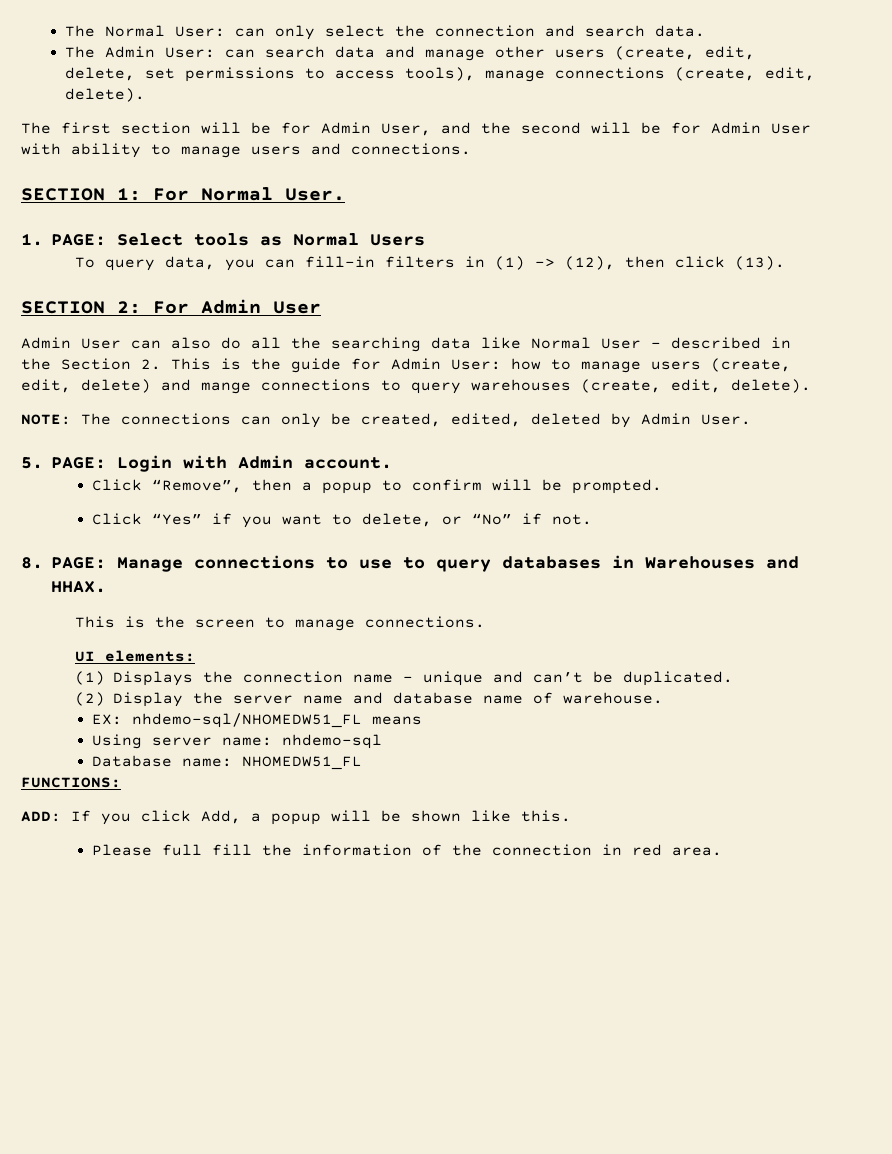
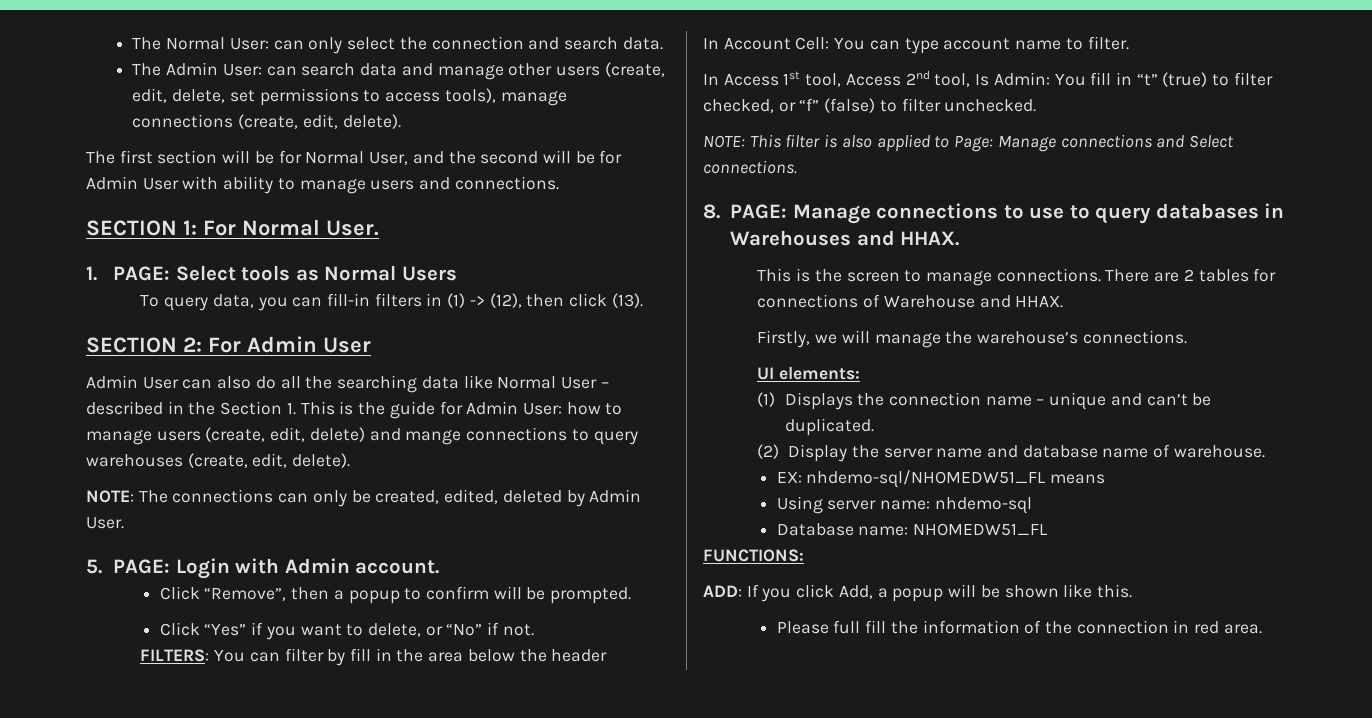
[321,122,371,134] Admin -> [305,151,365,164] Normal
[141,359,161,370] 2. -> [286,402,296,415] 1.
(593, 519) none -> [140,648,608,666] [703,36,1129,54] [703,70,1273,87] [703,98,1037,113] [703,134,1234,152] [703,160,797,174] // FILTERS: You can filter by fill in the area below the header // In Account Cell: You can type account name to filter. // In Access 1st tool, Access 2nd tool, Is Admin: You fill in “t” (true) to filter checked, or “f” (false) to filter unchecked. // NOTE: This filter is also applied to Page: Manage connections and Select connections.
(485, 622) none -> [1105,268,1277,282] [757,294,1064,308] [757,330,1187,348] There are 2 tables for connections of Warehouse and HHAX. // Firstly, we will manage the warehouse’s connections.

